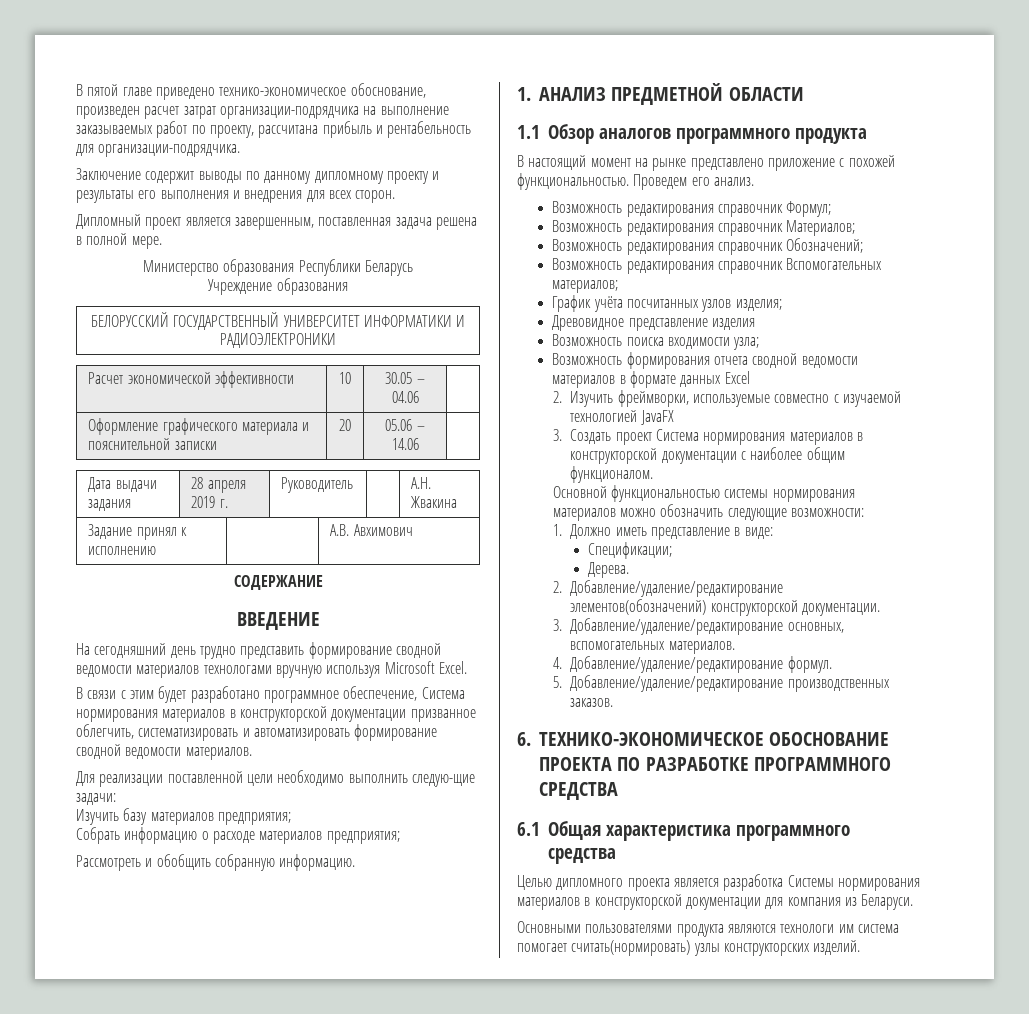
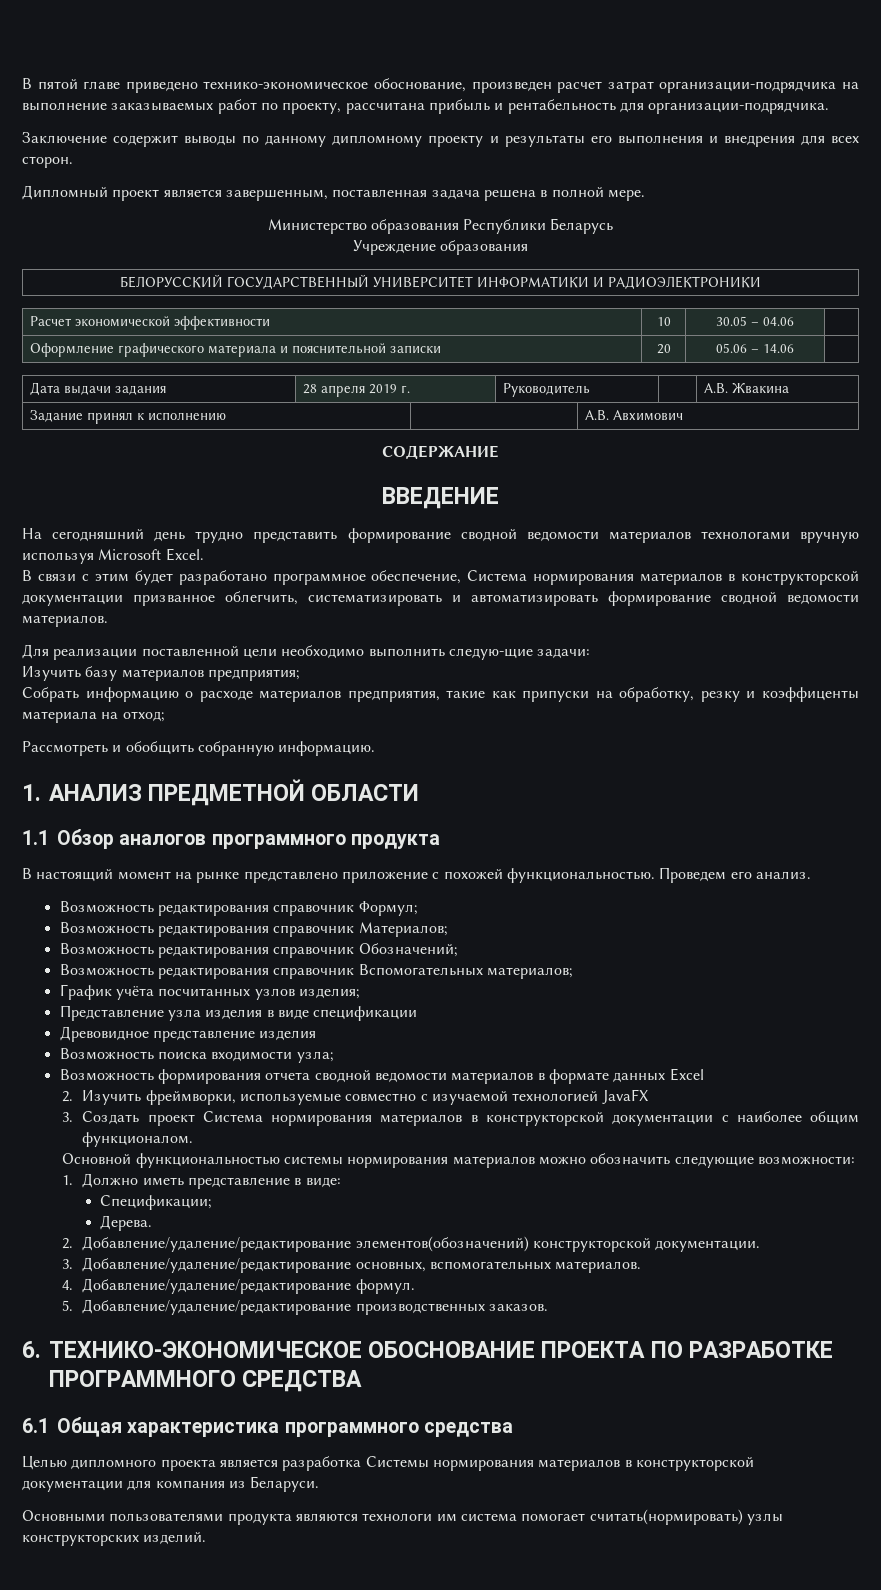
[411,477,432,489] А.Н. -> [703,383,728,393] А.В.
[326,831,400,844] предприятия; -> [347,687,860,702] [22,711,165,723] предприятия, такие как припуски на обработку, резку и коэффиценты материала на отход;
(782, 305) none -> [59,1005,418,1021] // Представление узла изделия в виде спецификации

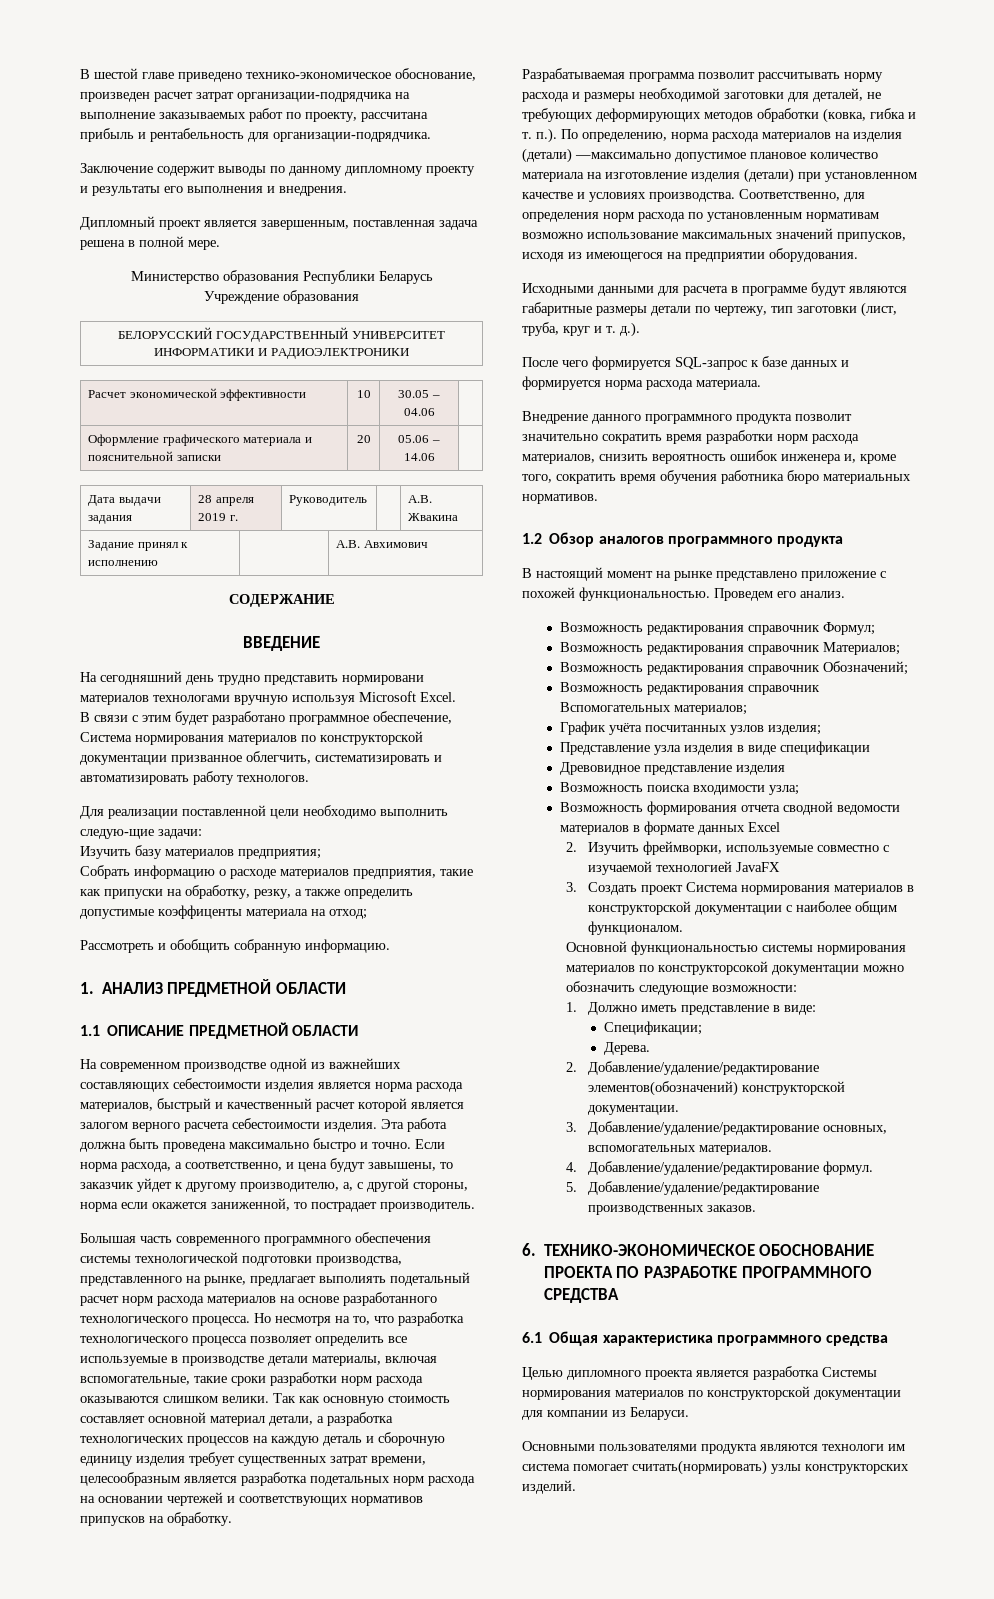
[22,78,78,89] В пятой -> [80,68,138,79] В шестой
[723,135,859,147] [22,156,73,168] внедрения для всех сторон. -> [279,186,347,196] внедрения.
[347,528,599,543] формирование сводной ведомости -> [342,675,424,685] нормировани
[728,573,736,582] в -> [301,735,316,742] по
[608,591,859,606] [22,615,108,627] формирование сводной ведомости материалов. -> [193,771,309,785] работу технологов.
[700,691,756,702] резку и -> [254,889,413,899] [80,909,154,919] резку, а также определить допустимые
(49, 837) none -> [107,1022,358,1039] [80,1058,401,1072] [80,1078,463,1092] [80,1098,464,1112] [80,1118,447,1132] [80,1138,445,1152] [80,1158,453,1172] [80,1178,468,1192] [80,1198,475,1212] [80,1232,431,1246] [80,1252,402,1266] [80,1272,470,1286] [80,1292,437,1306] [80,1312,464,1326] [80,1336,407,1346] [80,1356,437,1366] [80,1372,423,1386] [80,1393,450,1406] [80,1412,393,1426] [80,1432,445,1446] [80,1452,426,1466] [80,1472,475,1486] [80,1492,423,1506] [80,1512,232,1526] [522,68,883,82] [522,88,881,102] [522,108,916,123] [522,128,902,143] [522,148,878,163] [522,168,917,183] [522,189,865,202] [522,212,879,222] [522,228,906,242] [522,248,858,262] [522,282,907,296] [522,302,897,317] [522,322,640,337] [522,356,849,370] [522,376,761,390] [522,411,852,424] [522,430,859,444] [522,450,896,464] [522,470,911,484] [522,494,598,504] [522,533,542,544] ОПИСАНИЕ ПРЕДМЕТНОЙ ОБЛАСТИ // На современном производстве одной из важнейших составляющих себестоимости изделия является норма расхода материалов, быстрый и качественный расчет которой является залогом верного расчета себестоимости изделия. Эта работа должна быть проведена максимально быстро и точно. Если норма расхода, а соответственно, и цена будут завышены, то заказчик уйдет к другому производителю, а, с другой стороны, норма если окажется заниженной, то пострадает производитель. // Болышая часть современного программного обеспечения системы технологической подготовки производства, представленного на рынке, предлагает выполиять подетальный расчет норм расхода материалов на основе разработанного технологического процесса. Но несмотря на то, что разработка технологического процесса позволяет определить все используемые в производстве детали материалы, включая вспомогательные, такие сроки разработки норм расхода оказываются слишком велики. Так как основную стоимость составляет основной материал детали, а разработка технологических процессов на каждую деталь и сборочную единицу изделия требует существенных затрат времени, целесообразным является разработка подетальных норм расхода на основании чертежей и соответствующих нормативов припусков на обработку. // Разрабатываемая программа позволит рассчитывать норму расхода и размеры необходимой заготовки для деталей, не требующих деформирующих методов обработки (ковка, гибка и т. п.). По определению, норма расхода материалов на изделия (детали) —максимально допустимое плановое количество материала на изготовление изделия (детали) при установленном качестве и условиях производства. Соответственно, для определения норм расхода по установленным нормативам возможно использование максимальных значений припусков, исходя из имеющегося на предприятии оборудования. // Исходными данными для расчета в программе будут являются габаритные размеры детали по чертежу, тип заготовки (лист, труба, круг и т. д.). // После чего формируется SQL-запрос к базе данных и формируется норма расхода материала. // Внедрение данного программного продукта позволит значительно сократить время разработки норм расхода материалов, снизить вероятность ошибок инженера и, кроме того, сократить время обучения работника бюро материальных нормативов. // 1.2
(535, 1162) none -> [638,961,859,975] по конструкторсокой документации
[624,1459,632,1468] в -> [688,1390,703,1397] по
[155,1480,225,1489] компания -> [547,1410,608,1417] компании

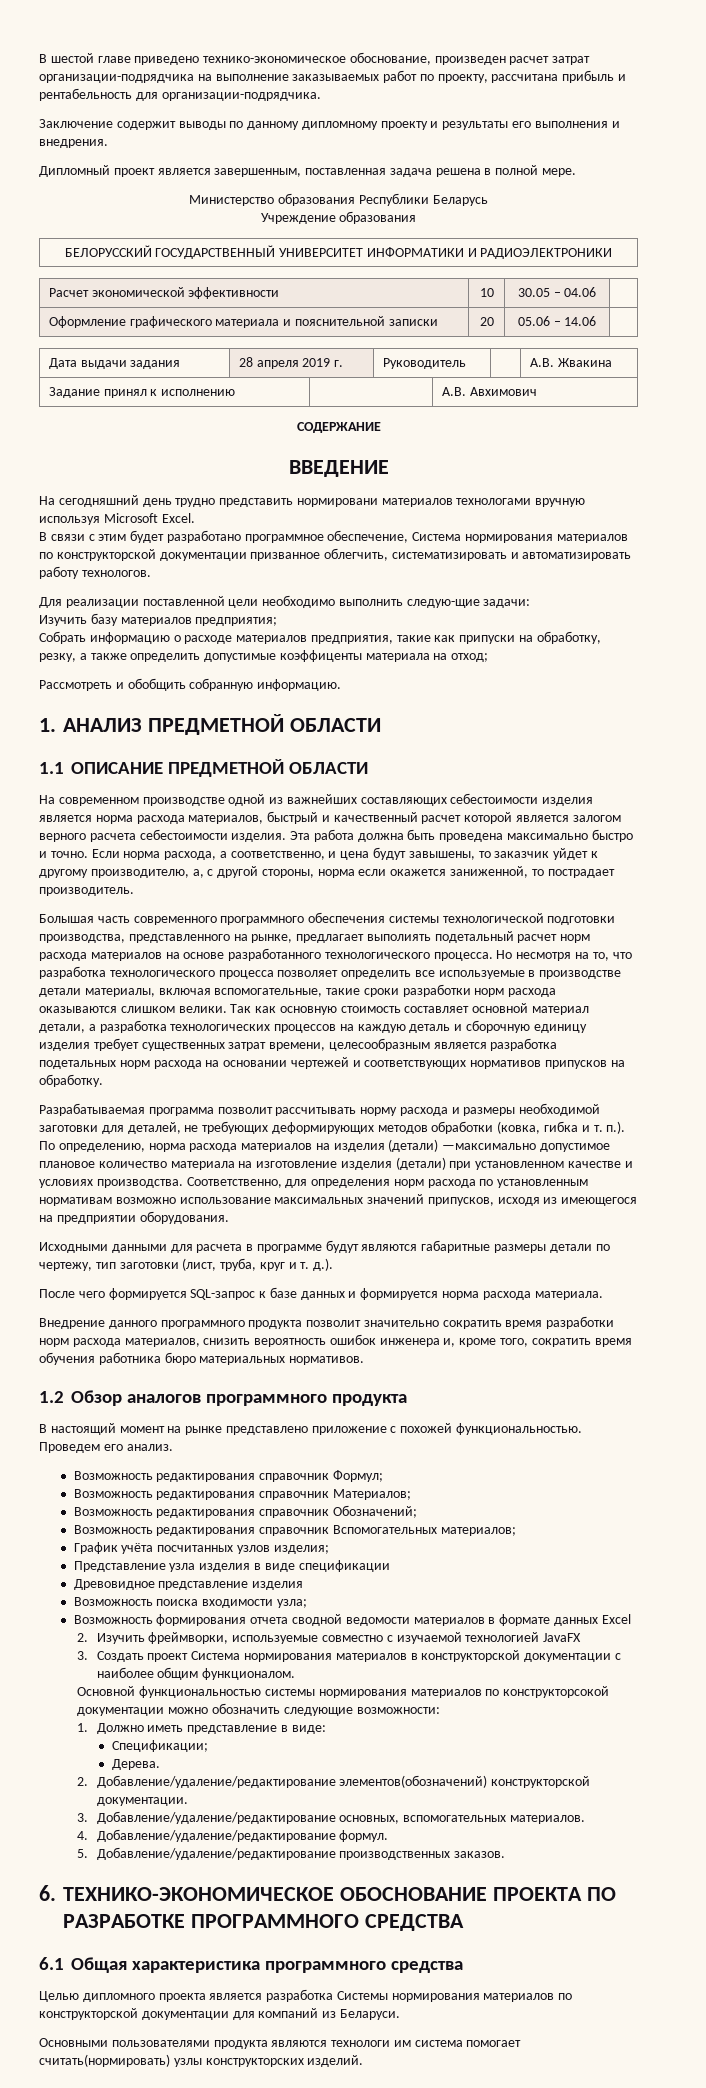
[547,1410,608,1417] компании -> [258,2008,319,2018] компаний

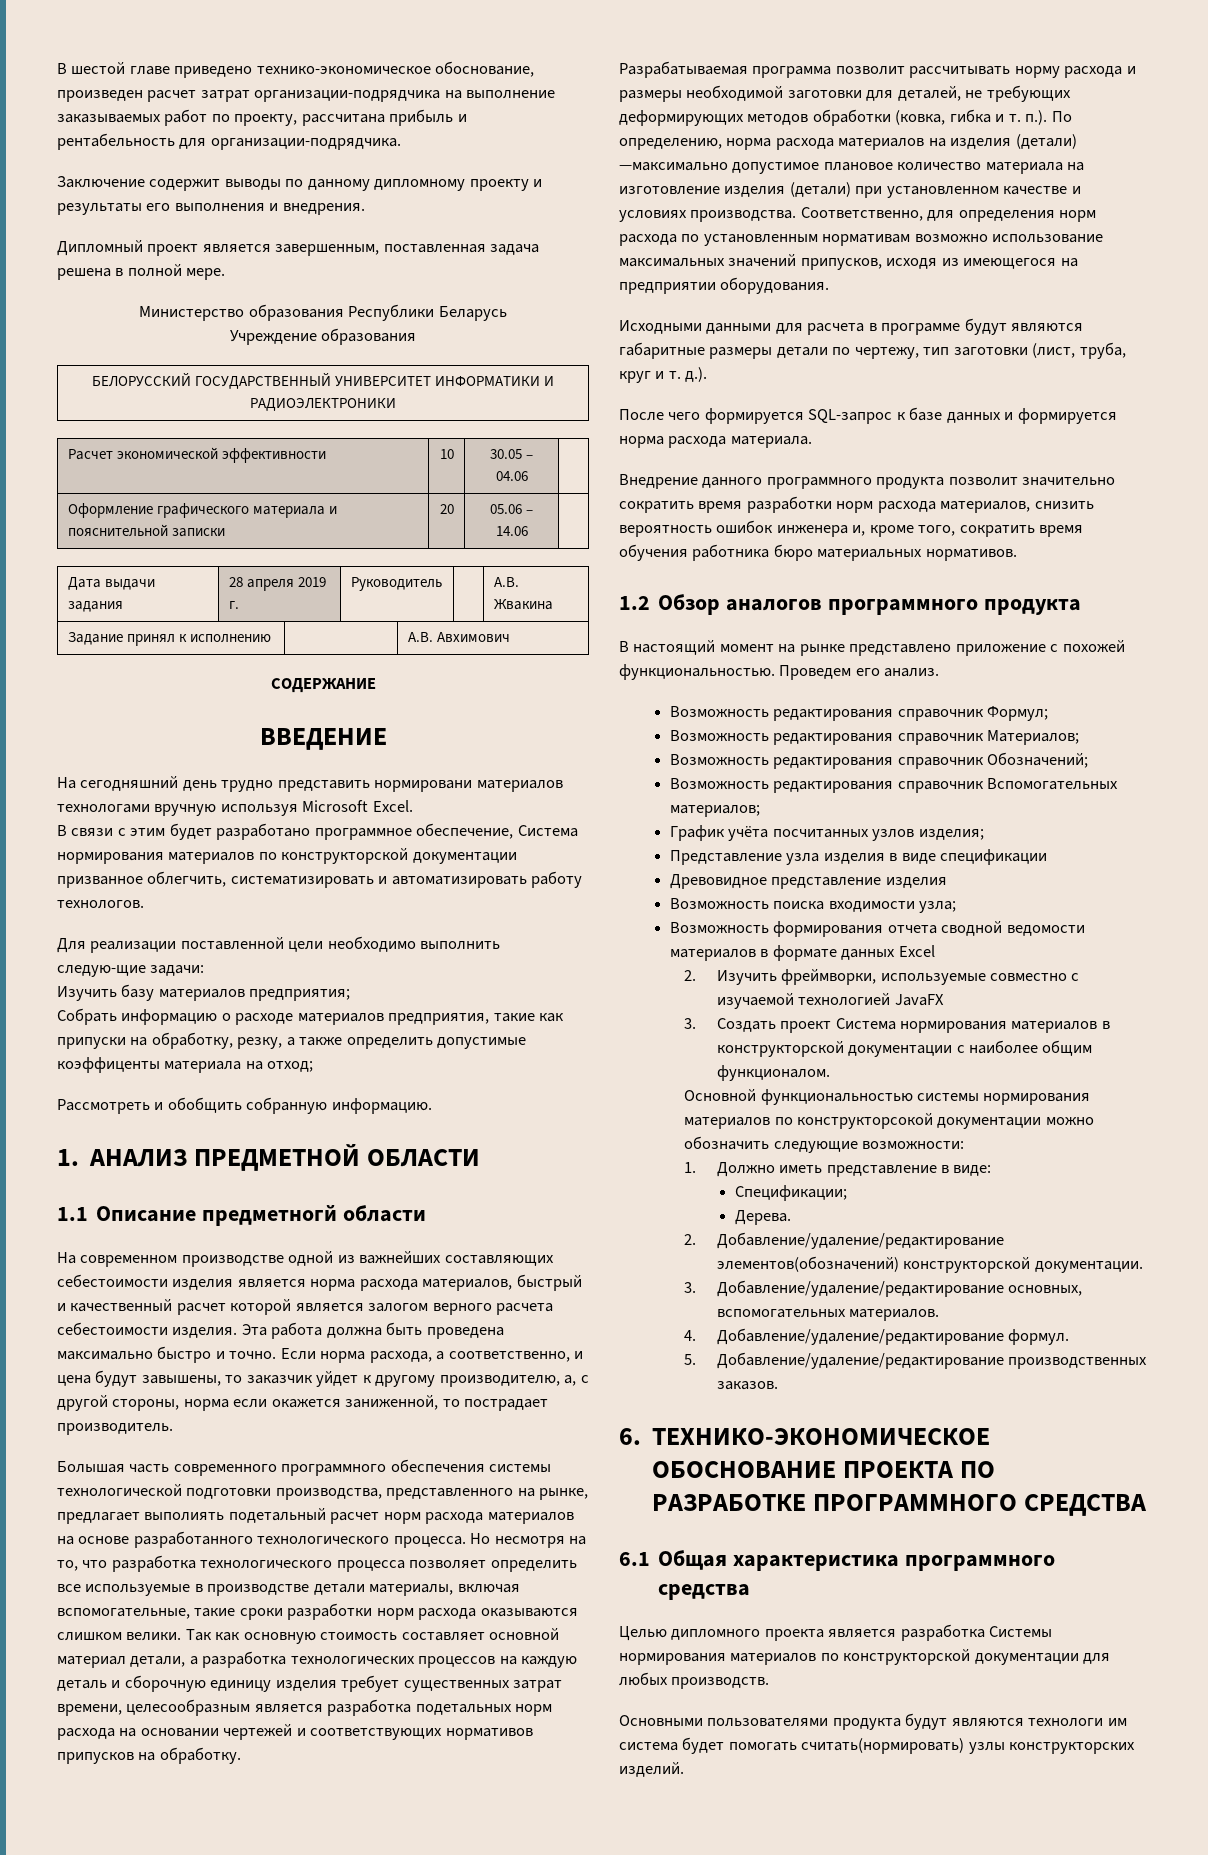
[71,759,369,777] ОПИСАНИЕ ПРЕДМЕТНОЙ ОБЛАСТИ -> [96,1204,427,1226] Описание предметногй области
[258,2008,400,2020] компаний из Беларуси. -> [619,1672,770,1689] любых производств.
(268, 2044) none -> [905,1713,948,1730] будут
[466,2040,522,2047] помогает -> [682,1737,797,1754] будет помогать

